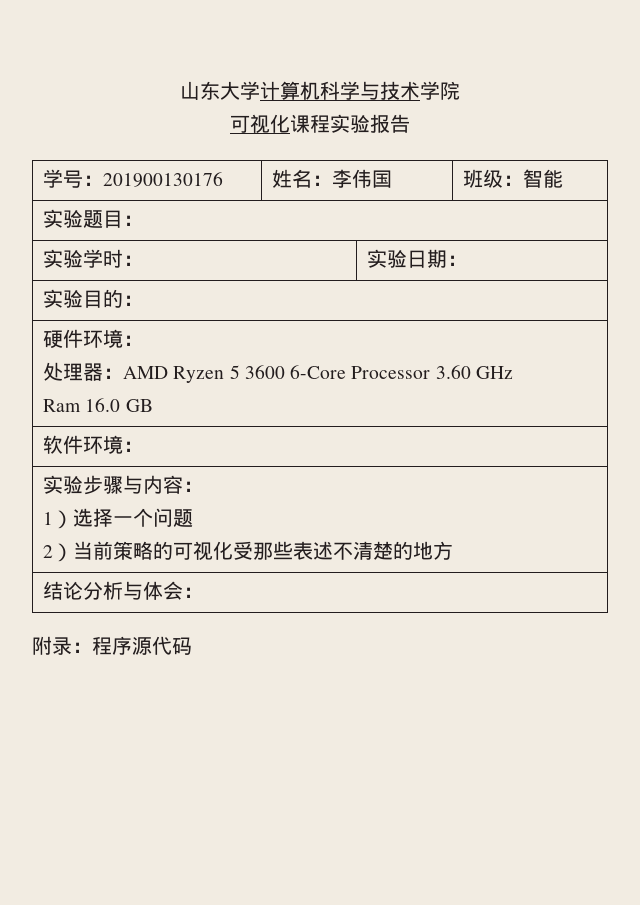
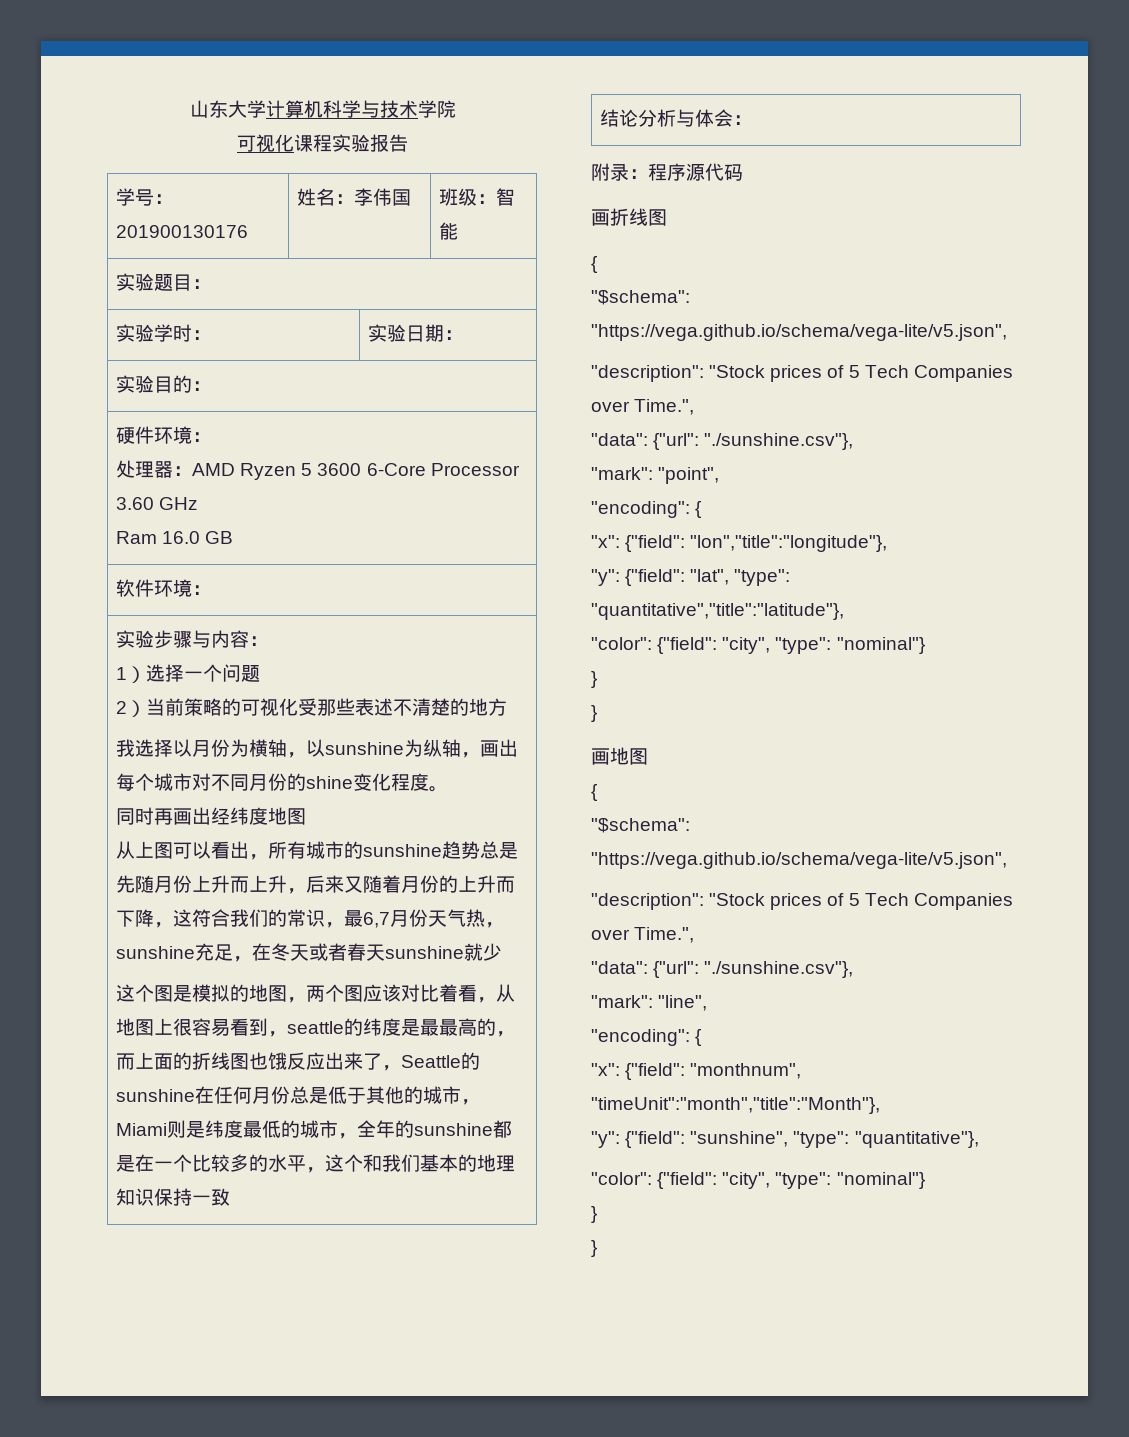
(454, 550) none -> [115,739,518,758] [115,773,448,792] [115,807,306,825] [115,841,518,860] [115,875,515,894] [115,909,504,928] [115,943,502,962] [115,984,515,1003] [115,1018,515,1037] [115,1052,480,1071] [115,1086,480,1105] [115,1120,512,1139] [115,1154,515,1173] [115,1188,230,1206] // 我选择以月份为横轴，以sunshine为纵轴，画出每个城市对不同月份的shine变化程度。 // 同时再画出经纬度地图 // 从上图可以看出，所有城市的sunshine趋势总是先随月份上升而上升，后来又随着月份的上升而下降，这符合我们的常识，最6,7月份天气热，sunshine充足，在冬天或者春天sunshine就少 // 这个图是模拟的地图，两个图应该对比着看，从地图上很容易看到，seattle的纬度是最最高的，而上面的折线图也饿反应出来了，Seattle的sunshine在任何月份总是低于其他的城市，Miami则是纬度最低的城市，全年的sunshine都是在一个比较多的水平，这个和我们基本的地理知识保持一致
(192, 646) none -> [591,208,667,226] [591,256,598,273] [591,290,690,305] [591,324,1007,341] [591,365,1013,382] [591,399,695,415] [591,433,854,450] [591,467,720,484] [591,501,703,518] [591,535,888,552] [591,569,791,586] [591,603,844,620] [591,637,925,654] [591,671,597,688] [591,705,597,722] [591,747,648,765] [591,784,598,801] [591,818,690,833] [591,852,1007,869] [591,893,1013,910] [591,927,695,943] [591,961,854,978] [591,995,708,1011] [591,1029,703,1046] [591,1063,802,1080] [591,1097,880,1114] [591,1131,979,1148] [591,1172,925,1189] [591,1206,597,1223] [591,1240,597,1257] // 画折线图 // { // "$schema": "https://vega.github.io/schema/vega-lite/v5.json", // "description": "Stock prices of 5 Tech Companies over Time.", // "data": {"url": "./sunshine.csv"}, // "mark": "point", // "encoding": { // "x": {"field": "lon","title":"longitude"}, // "y": {"field": "lat", "type": "quantitative","title":"latitude"}, // "color": {"field": "city", "type": "nominal"} // } // } // 画地图 // { // "$schema": "https://vega.github.io/schema/vega-lite/v5.json", // "description": "Stock prices of 5 Tech Companies over Time.", // "data": {"url": "./sunshine.csv"}, // "mark": "line", // "encoding": { // "x": {"field": "monthnum", "timeUnit":"month","title":"Month"}, // "y": {"field": "sunshine", "type": "quantitative"}, // "color": {"field": "city", "type": "nominal"} // } // }

